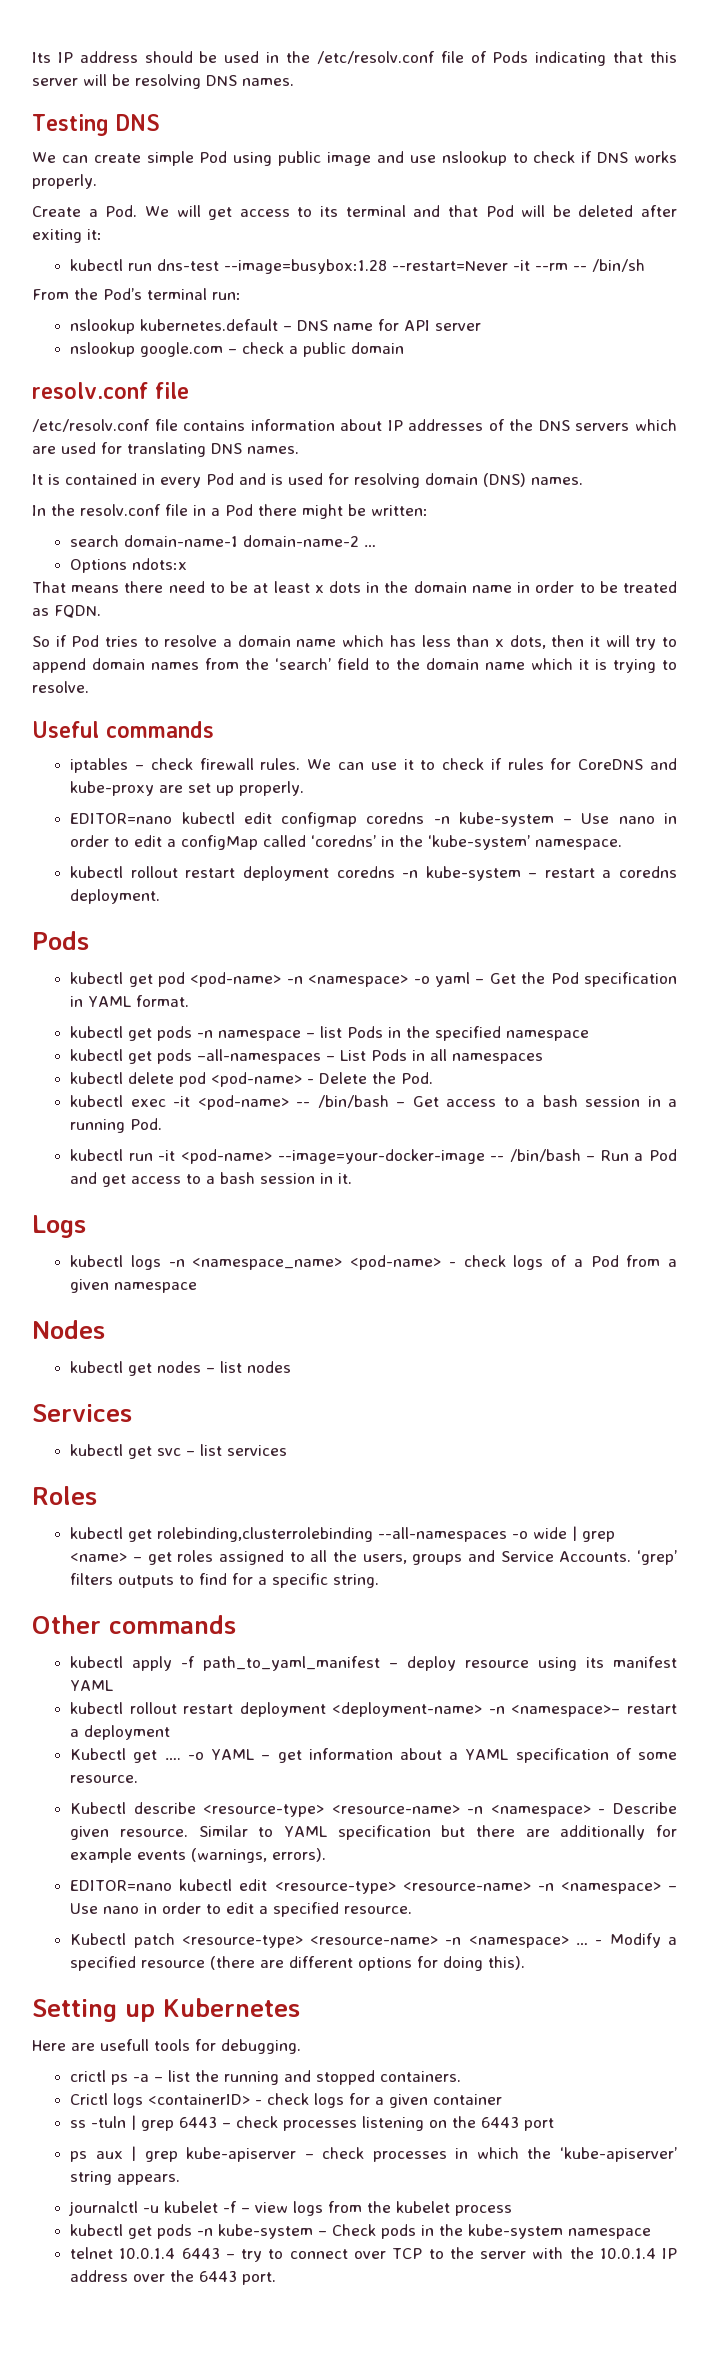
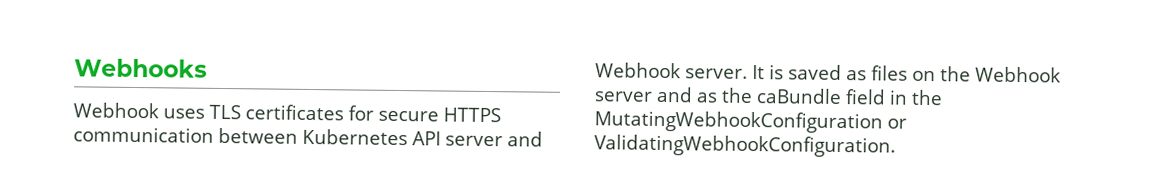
[32,51,677,66] [32,74,294,89] [32,114,160,136] [32,151,678,166] [32,174,97,189] [32,205,677,220] [32,229,102,243] [70,259,646,274] [32,288,241,300] [70,319,482,334] [70,342,405,357] [32,382,189,399] [32,419,677,432] [32,442,299,457] [32,473,583,488] [32,504,428,519] [70,535,377,547] [70,558,188,573] [32,581,677,593] [32,605,101,618] [32,635,678,650] [32,658,677,673] [32,681,89,693] [32,721,214,738] [70,758,677,773] [70,781,305,796] [70,812,677,827] [70,835,623,850] [70,866,677,881] [70,889,161,904] [32,931,89,950] [70,972,677,987] [70,995,190,1007] [70,1026,590,1041] [70,1049,544,1064] [70,1072,434,1087] [70,1095,677,1110] [70,1118,163,1133] [70,1149,678,1164] [70,1172,353,1187] [32,1215,86,1238] [70,1255,677,1270] [70,1279,198,1293] [32,1320,105,1339] [70,1361,292,1376] [32,1404,132,1422] [70,1444,288,1459] [32,1486,97,1505] [70,1526,616,1542] [70,1550,677,1565] [70,1573,380,1588] [32,1615,236,1634] [70,1656,677,1671] [70,1680,114,1691] [70,1702,677,1717] [70,1725,171,1740] [70,1748,677,1763] [70,1775,139,1783] [70,1802,677,1817] [70,1825,677,1840] [70,1848,327,1863] [70,1879,677,1894] [70,1902,413,1917] [70,1933,677,1948] [70,1956,526,1971] [32,1998,300,2022] [32,2039,301,2054] [70,2070,462,2085] [70,2093,503,2108] [70,2115,555,2131] [70,2146,678,2162] [70,2171,181,2185] [68,2201,513,2216] [70,2224,652,2239] [70,2247,677,2262] [70,2270,277,2285] Its IP address should be used in the /etc/resolv.conf file of Pods indicating that this server will be resolving DNS names. // Testing DNS // We can create simple Pod using public image and use nslookup to check if DNS works properly. // Create a Pod. We will get access to its terminal and that Pod will be deleted after exiting it: // kubectl run dns-test --image=busybox:1.28 --restart=Never -it --rm -- /bin/sh // From the Pod’s terminal run: // nslookup kubernetes.default – DNS name for API server // nslookup google.com – check a public domain // resolv.conf file // /etc/resolv.conf file contains information about IP addresses of the DNS servers which are used for translating DNS names. // It is contained in every Pod and is used for resolving domain (DNS) names. // In the resolv.conf file in a Pod there might be written: // search domain-name-1 domain-name-2 … // Options ndots:x // That means there need to be at least x dots in the domain name in order to be treated as FQDN. // So if Pod tries to resolve a domain name which has less than x dots, then it will try to append domain names from the ‘search’ field to the domain name which it is trying to resolve. // Useful commands // iptables – check firewall rules. We can use it to check if rules for CoreDNS and kube-proxy are set up properly. // EDITOR=nano kubectl edit configmap coredns -n kube-system – Use nano in order to edit a configMap called ‘coredns’ in the ‘kube-system’ namespace. // kubectl rollout restart deployment coredns -n kube-system – restart a coredns deployment. // Pods // kubectl get pod <pod-name> -n <namespace> -o yaml – Get the Pod specification in YAML format. // kubectl get pods -n namespace – list Pods in the specified namespace // kubectl get pods –all-namespaces – List Pods in all namespaces // kubectl delete pod <pod-name> - Delete the Pod. // kubectl exec -it <pod-name> -- /bin/bash – Get access to a bash session in a running Pod. // kubectl run -it <pod-name> --image=your-docker-image -- /bin/bash – Run a Pod and get access to a bash session in it. // Logs // kubectl logs -n <namespace_name> <pod-name> - check logs of a Pod from a given namespace // Nodes // kubectl get nodes – list nodes // Services // kubectl get svc – list services // Roles // kubectl get rolebinding,clusterrolebinding --all-namespaces -o wide | grep <name> – get roles assigned to all the users, groups and Service Accounts. ‘grep’ filters outputs to find for a specific string. // Other commands // kubectl apply -f path_to_yaml_manifest – deploy resource using its manifest YAML // kubectl rollout restart deployment <deployment-name> -n <namespace>– restart a deployment // Kubectl get …. -o YAML – get information about a YAML specification of some resource. // Kubectl describe <resource-type> <resource-name> -n <namespace> - Describe given resource. Similar to YAML specification but there are additionally for example events (warnings, errors). // EDITOR=nano kubectl edit <resource-type> <resource-name> -n <namespace> – Use nano in order to edit a specified resource. // Kubectl patch <resource-type> <resource-name> -n <namespace> … - Modify a specified resource (there are different options for doing this). // Setting up Kubernetes // Here are usefull tools for debugging. // crictl ps -a – list the running and stopped containers. // Crictl logs <containerID> - check logs for a given container // ss -tuln | grep 6443 – check processes listening on the 6443 port // ps aux | grep kube-apiserver – check processes in which the ‘kube-apiserver’ string appears. // journalctl -u kubelet -f – view logs from the kubelet process // kubectl get pods -n kube-system – Check pods in the kube-system namespace // telnet 10.0.1.4 6443 – try to connect over TCP to the server with the 10.0.1.4 IP address over the 6443 port. -> [74,58,207,78] [73,102,501,123] [73,126,543,147] [595,62,1061,83] [594,86,943,106] [594,110,907,134] [594,134,896,158] Webhooks // Webhook uses TLS certificates for secure HTTPS communication between Kubernetes API server and Webhook server. It is saved as files on the Webhook server and as the caBundle field in the MutatingWebhookConfiguration or ValidatingWebhookConfiguration.

